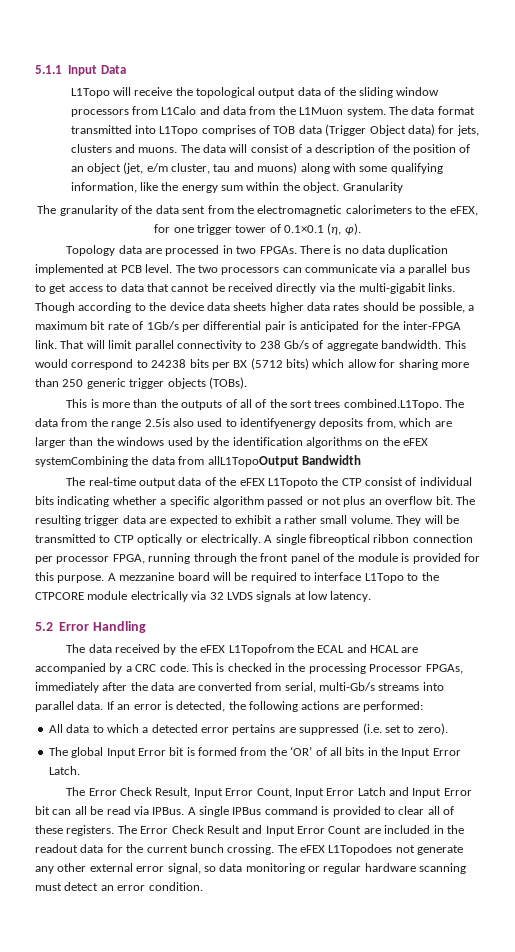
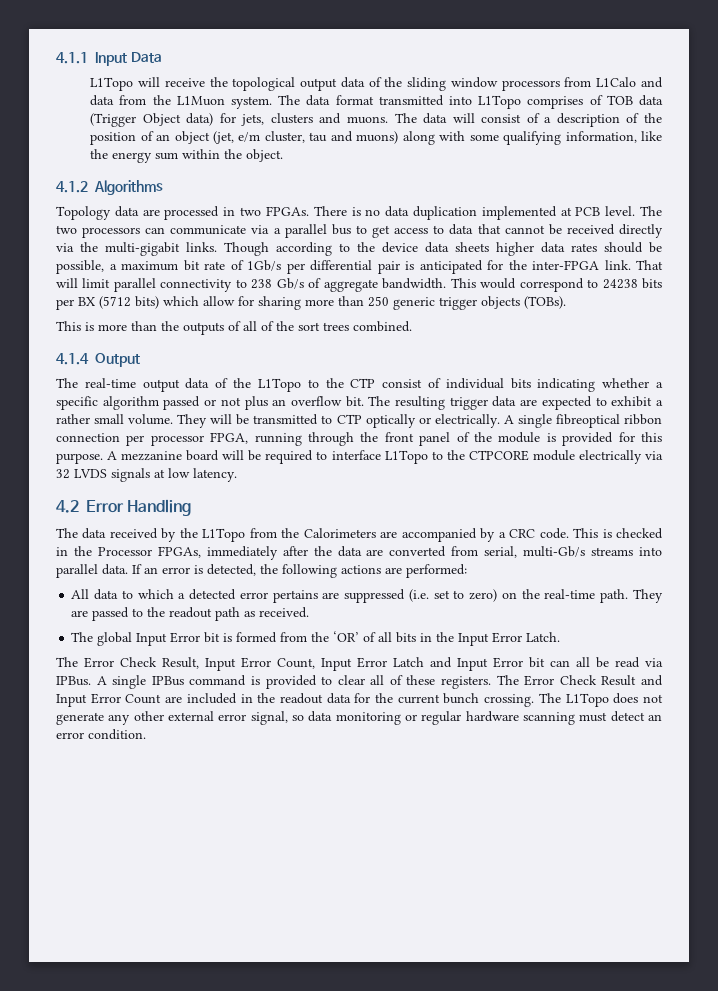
[35,65,62,74] 5.1.1 -> [56,52,88,64] 4.1.1
[342,182,403,193] [37,205,478,216] [154,223,361,235] Granularity // The granularity of the data sent from the electromagnetic calorimeters to the eFEX, for one trigger tower of 0.1×0.1 (η, φ). -> [56,180,163,195] // 4.1.2 Algorithms
[343,399,465,410] [35,418,452,429] [35,437,429,448] [35,455,361,467] combined.L1Topo. The data from the range 2.5is also used to identifyenergy deposits from, which are larger than the windows used by the identification algorithms on the eFEX systemCombining the data from allL1TopoOutput Bandwidth -> [353,321,412,332] [56,353,140,367] combined. // 4.1.4 Output
[239,478,318,488] eFEX L1Topoto -> [257,378,319,392] L1Topo to
[35,622,53,631] 5.2 -> [56,500,79,513] 4.2
[200,644,400,655] eFEX L1Topofrom the ECAL and HCAL -> [202,528,376,542] L1Topo from the Calorimeters
[308,663,366,674] processing -> (92, 551) none
[417,723,448,735] zero). -> [469,589,663,603] [71,607,310,621] zero) on the real-time path. They are passed to the readout path as received.
[300,844,393,855] eFEX L1Topodoes -> [565,693,639,707] L1Topo does

